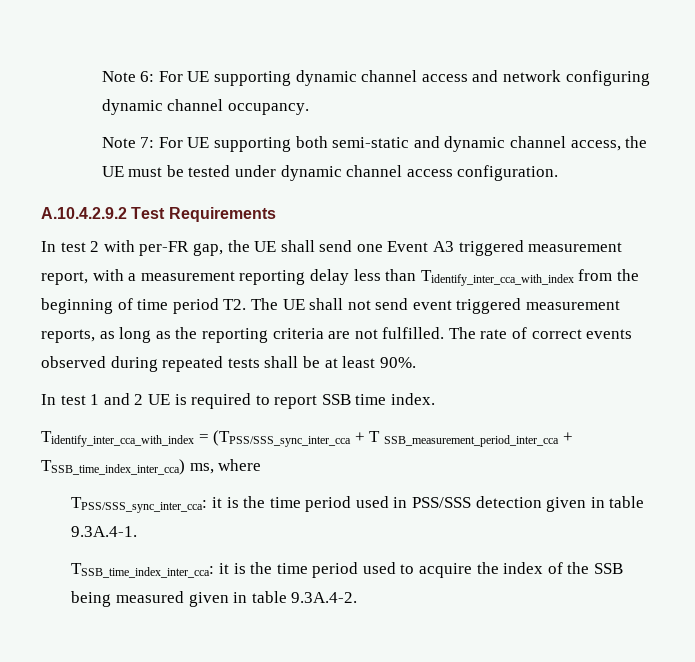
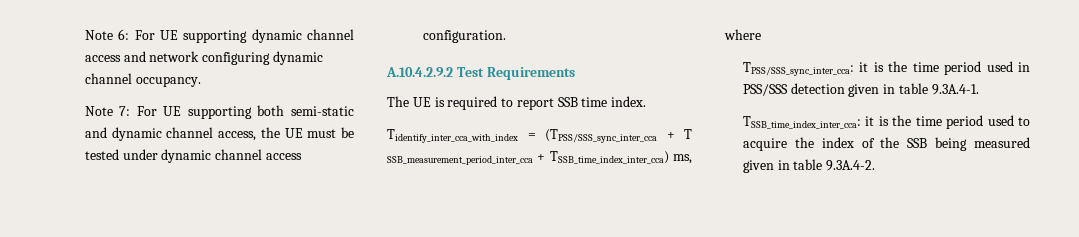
[41,240,623,256] [41,269,639,286] [41,298,621,314] [41,327,633,343] [41,356,416,372] [41,393,144,405] In test 2 with per-FR gap, the UE shall send one Event A3 triggered measurement report, with a measurement reporting delay less than Tidentify_inter_cca_with_index from the beginning of time period T2. The UE shall not send event triggered measurement reports, as long as the reporting criteria are not fulfilled. The rate of correct events observed during repeated tests shall be at least 90%. // In test 1 and 2 -> [387,96,409,107] The

